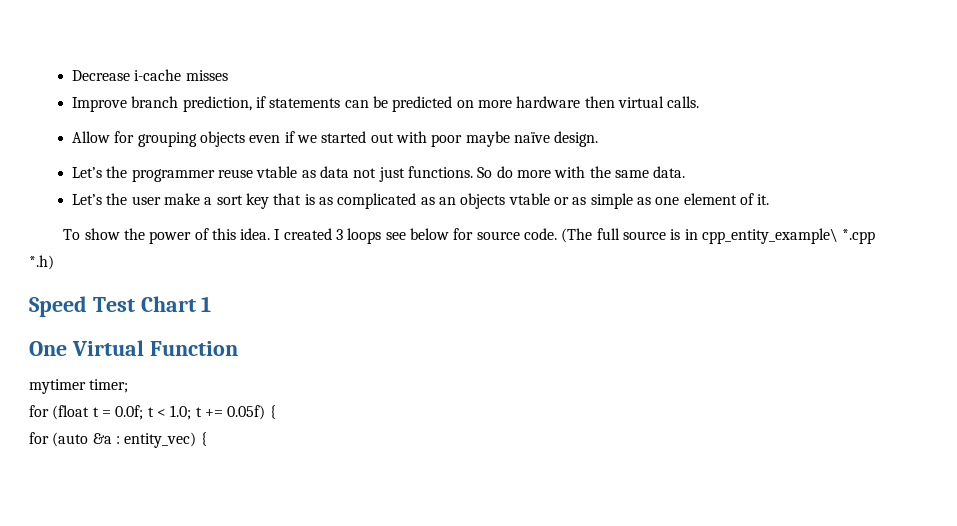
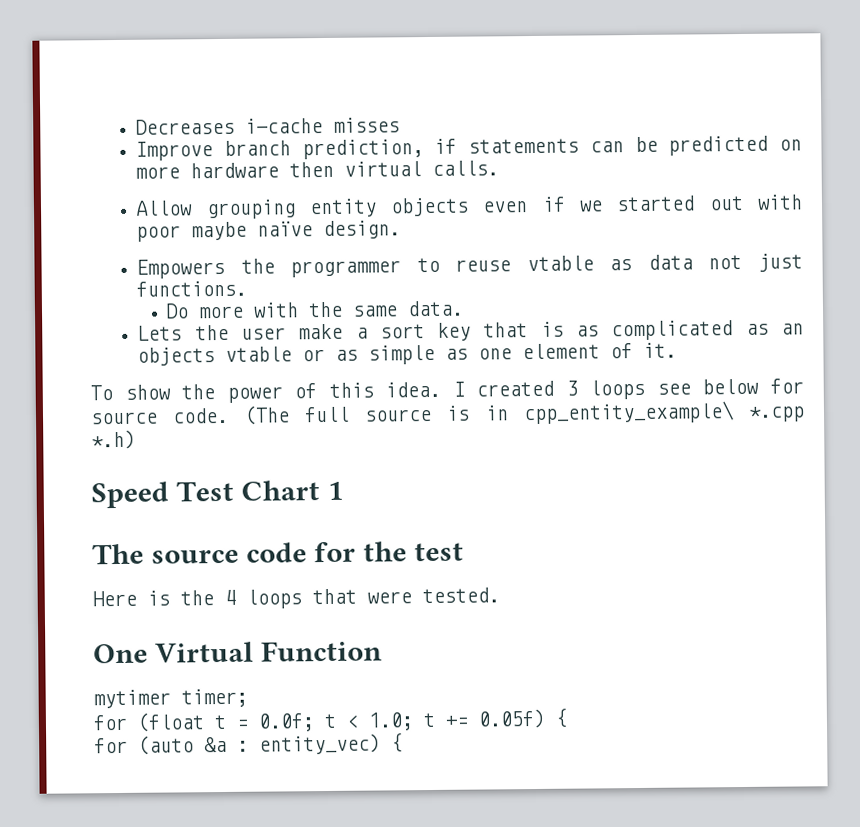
[72,70,131,81] Decrease -> [135,118,236,135] Decreases
[114,131,197,147] for grouping -> [205,198,377,220] grouping entity
[72,167,103,178] Let’s -> [136,258,226,279] Empowers
(215, 175) none -> [416,257,440,273] to
[477,166,513,178] So do -> [165,303,190,319] // Do
[72,194,103,205] Let’s -> [137,325,183,341] Lets
(212, 304) none -> [92,541,464,565] [92,587,500,609] // The source code for the test // Here is the 4 loops that were tested.

